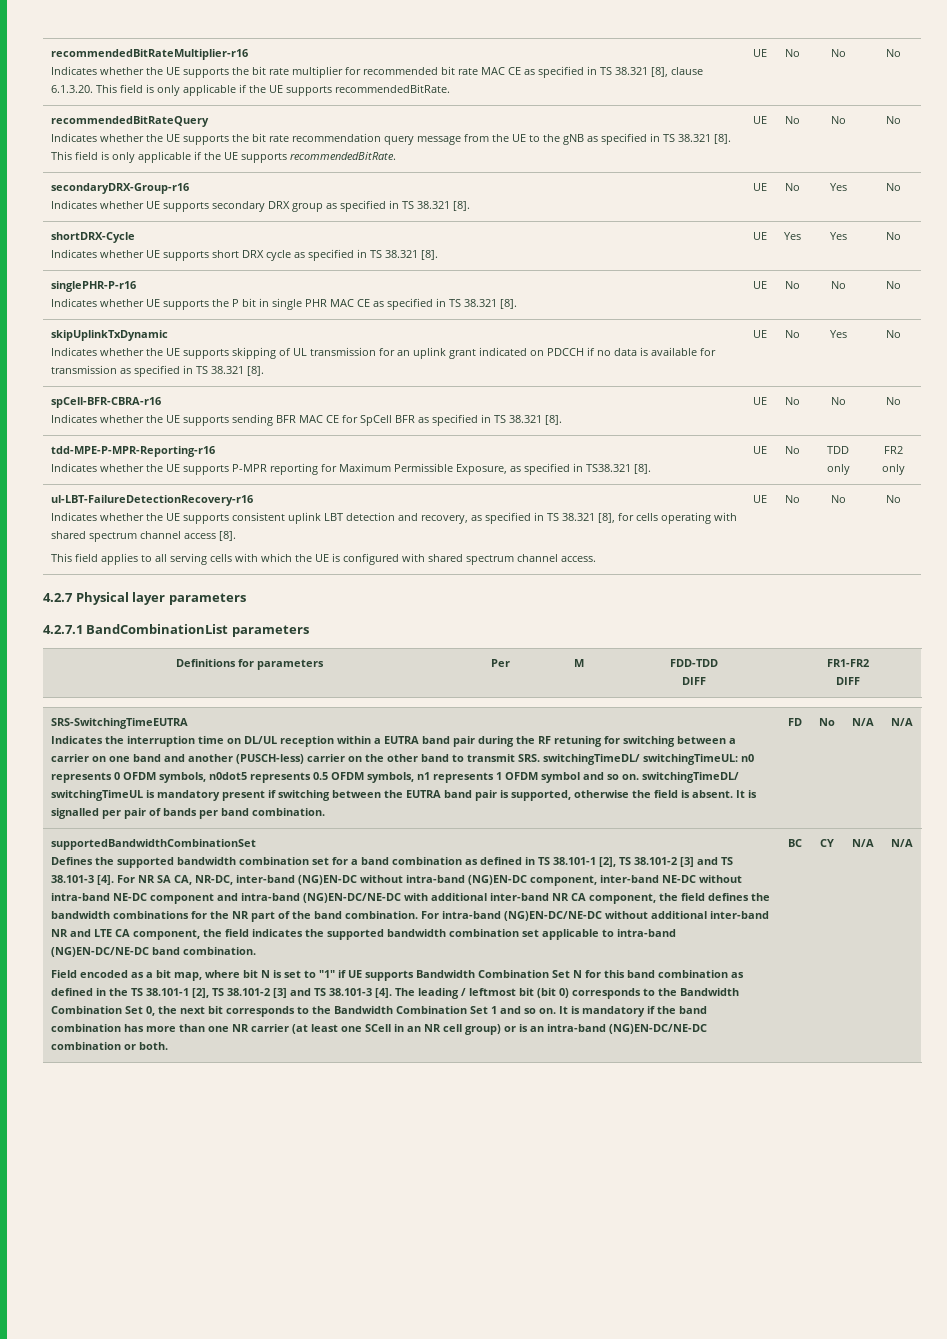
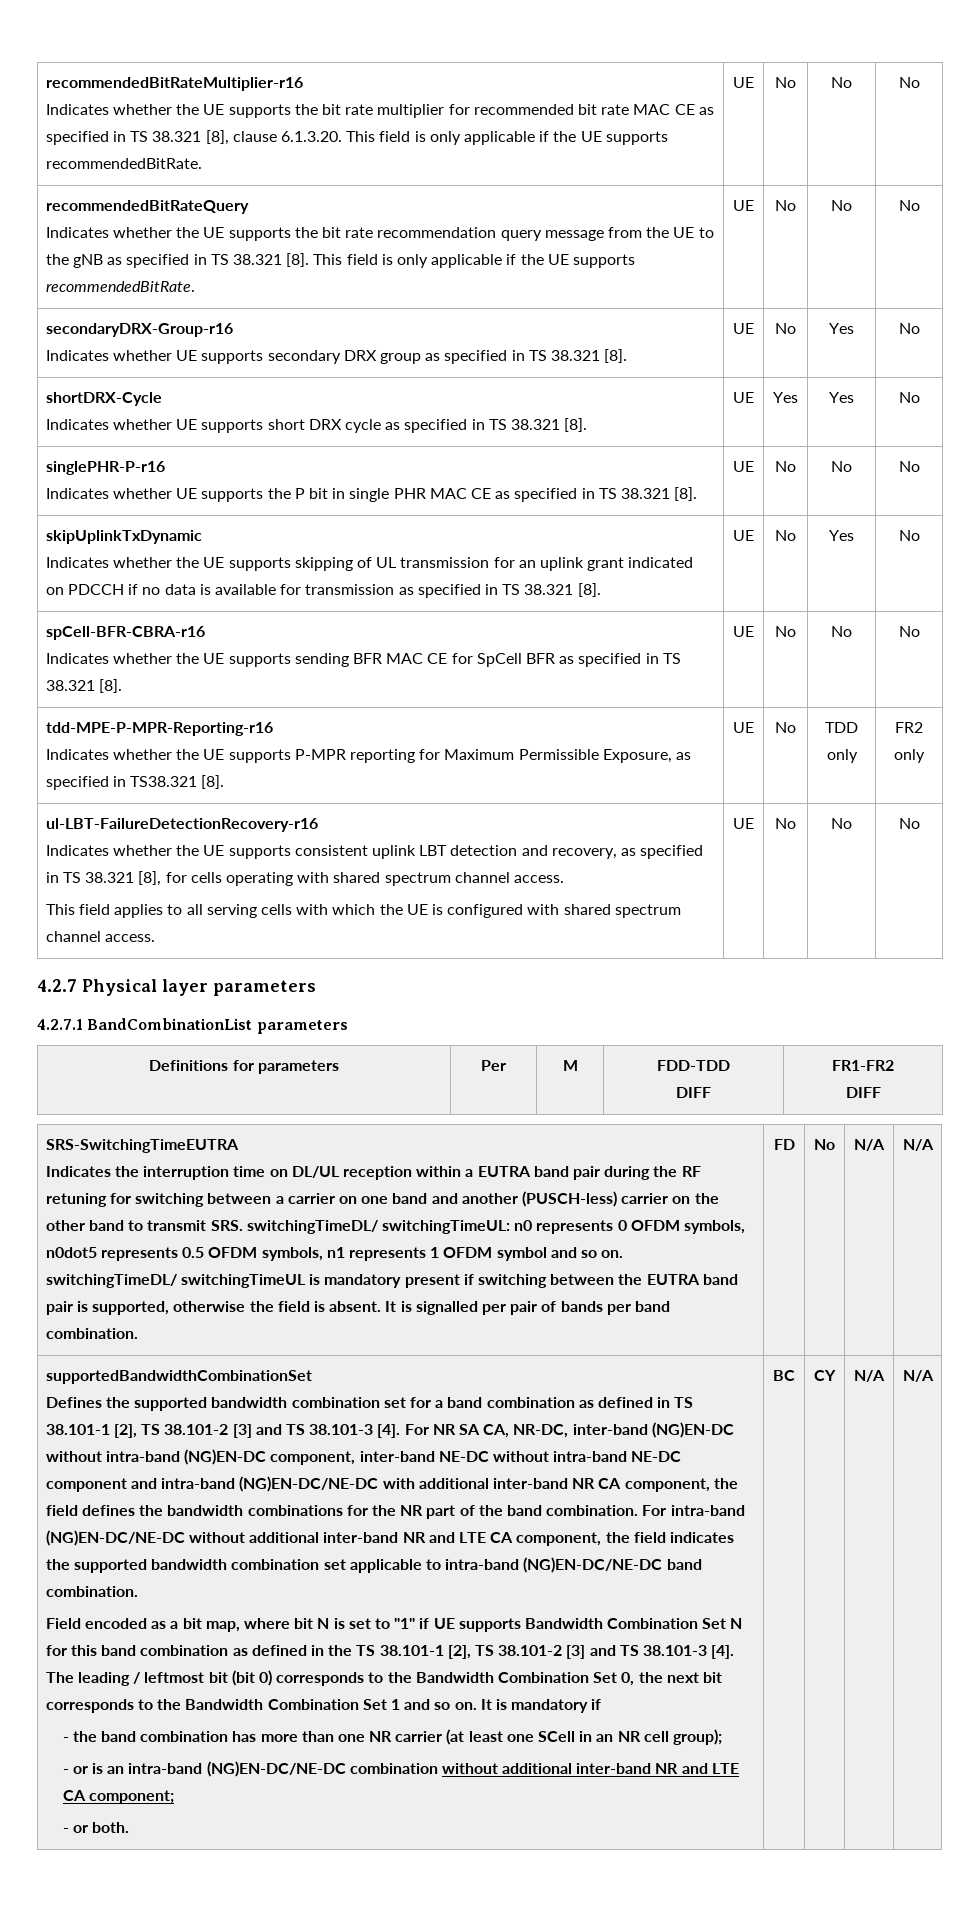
[183,531,236,541] access [8]. -> [513,875,564,883] access.
(655, 1010) none -> [62,1737,69,1742] // -
[464,1024,501,1035] group) -> [672,1729,722,1745] [62,1769,69,1774] group); // -
(121, 1046) none -> [441,1763,739,1774] [62,1790,174,1804] [62,1828,69,1833] without additional inter-band NR and LTE CA component; // -

